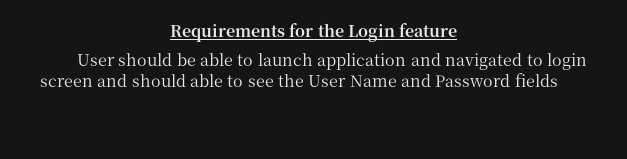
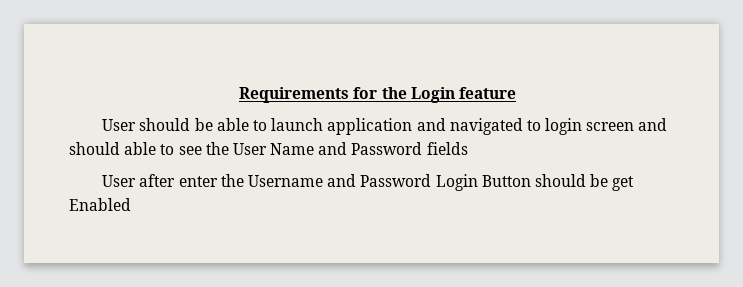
(558, 80) none -> [102,174,635,191] [69,198,131,211] // User after enter the Username and Password Login Button should be get Enabled

